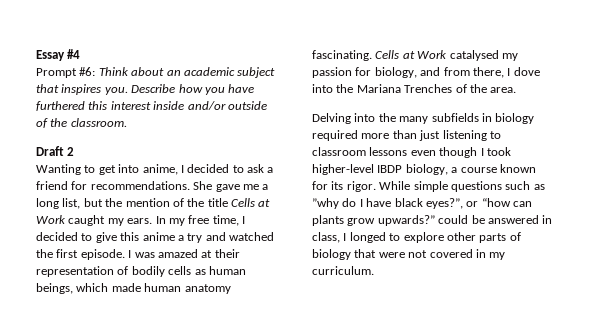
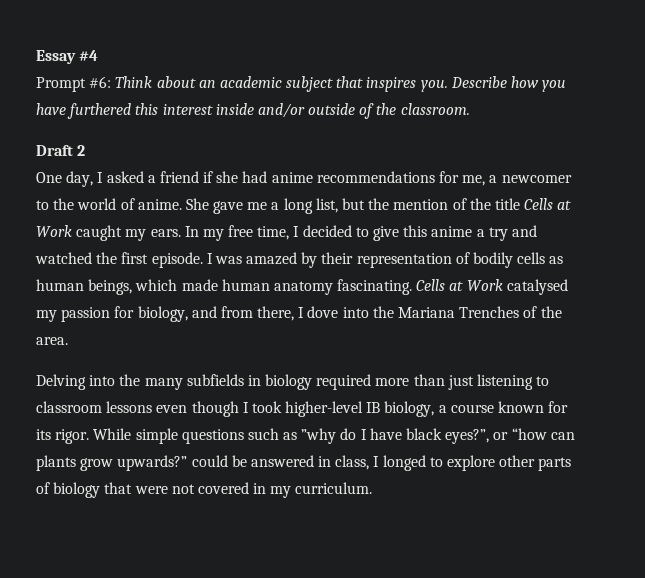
[36,164,274,175] [36,181,190,190] Wanting to get into anime, I decided to ask a friend for recommendations. -> [36,171,572,187] [36,198,182,210] One day, I asked a friend if she had anime recommendations for me, a newcomer to the world of anime.
[201,250,213,258] at -> [301,252,318,268] by
[377,165,403,173] IBDP -> [366,402,381,413] IB

